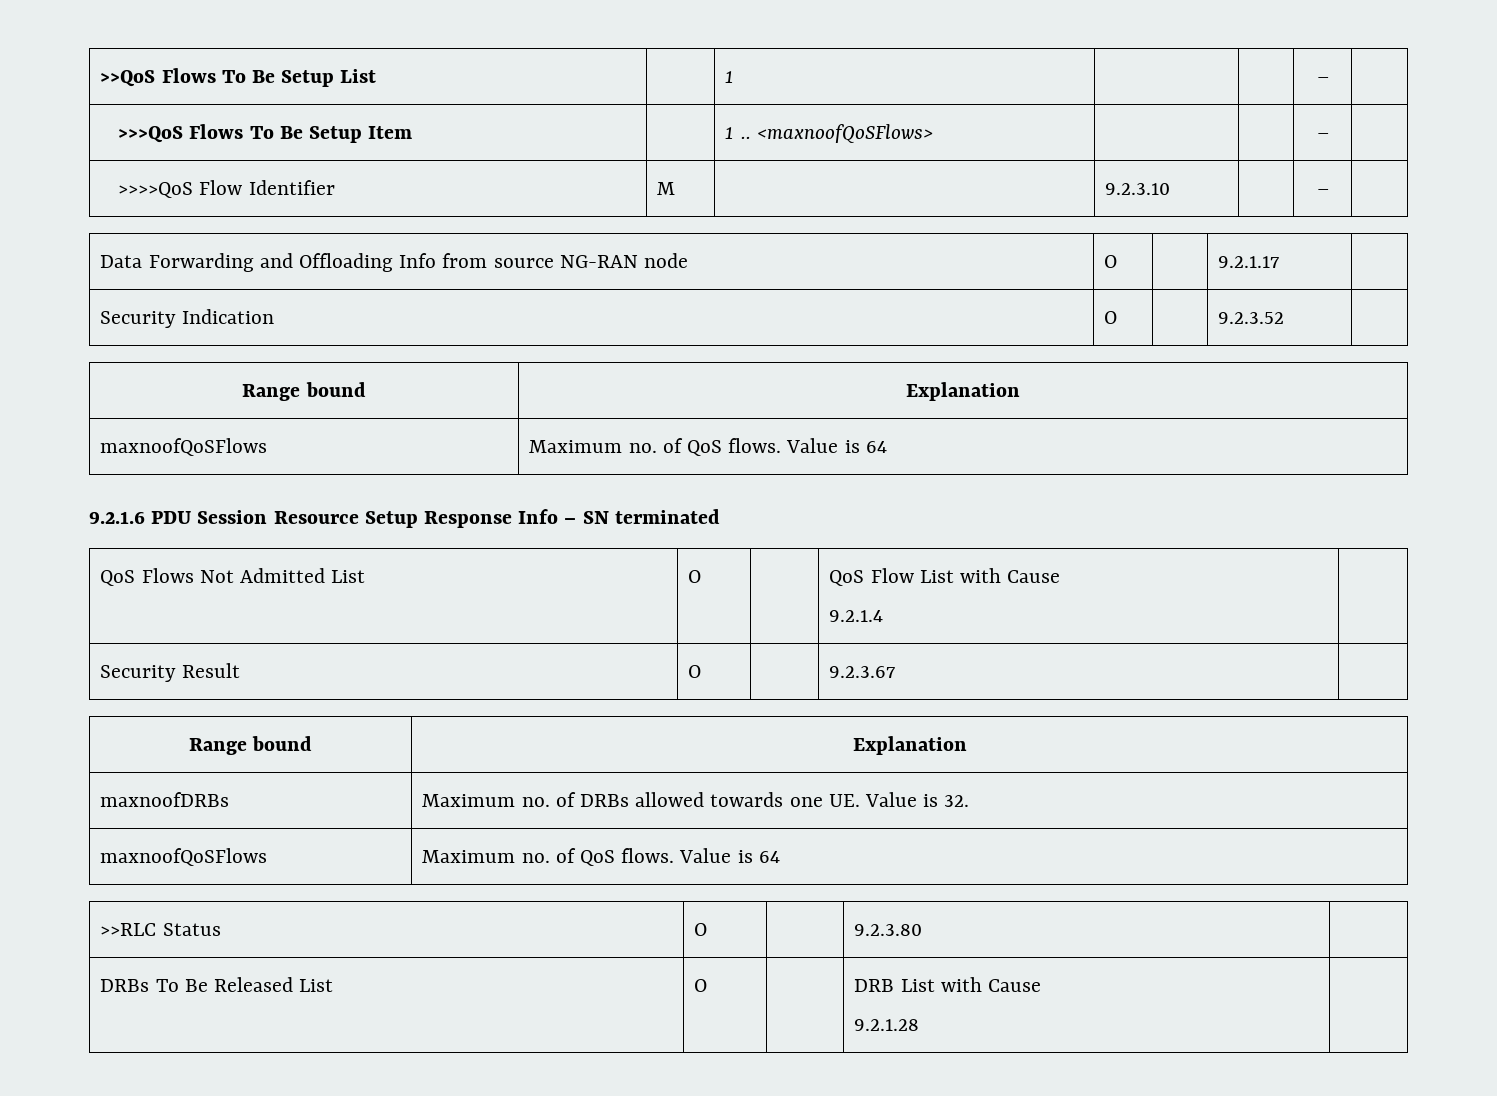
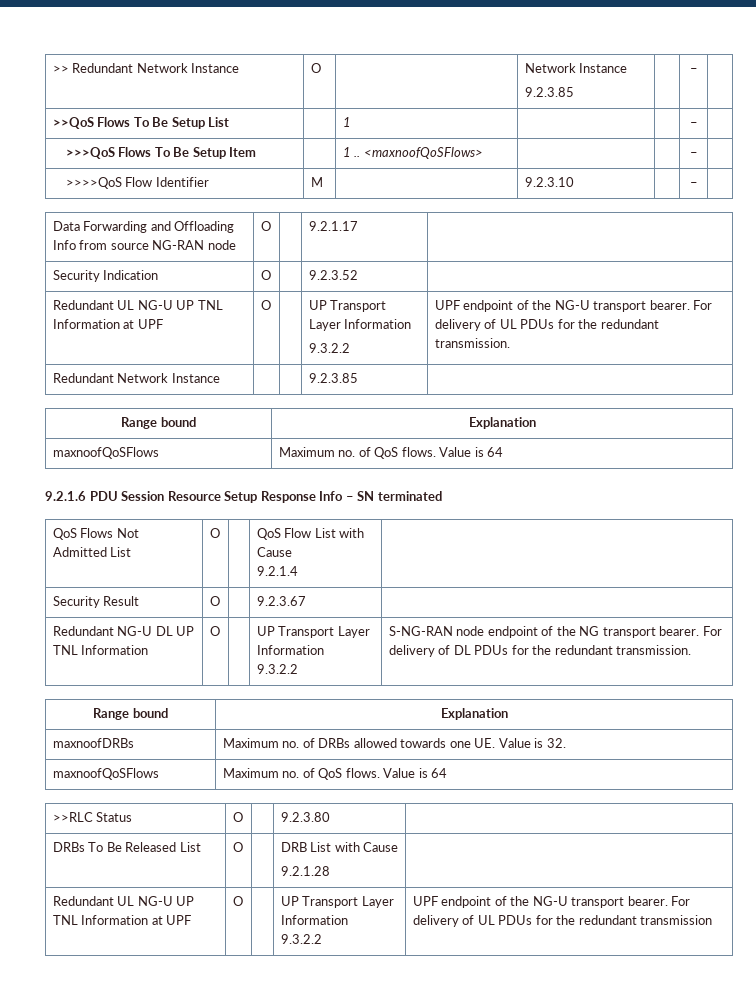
(100, 78) none -> [52,63,240,73] [310,63,321,73] [524,63,628,73] [524,87,574,97] [689,68,698,73] >> Redundant Network Instance | O | | Network Instance // 9.2.3.85 | | – | //
(1285, 318) none -> [52,300,223,310] [52,319,163,329] [260,300,271,310] [308,300,387,312] [308,319,412,331] [308,343,350,353] [434,300,713,312] [434,319,659,331] [434,338,510,348] [52,373,220,383] [308,373,358,383] // Redundant UL NG-U UP TNL Information at UPF | O | | UP Transport Layer Information // 9.3.2.2 | UPF endpoint of the NG-U transport bearer. For delivery of UL PDUs for the redundant transmission. // Redundant Network Instance | | | 9.2.3.85 |
(896, 672) none -> [52,626,195,636] [52,645,149,655] [209,626,220,636] [256,626,370,638] [256,645,324,655] [256,664,298,674] [388,626,722,638] [388,645,692,657] // Redundant NG-U DL UP TNL Information | O | | UP Transport Layer Information // 9.3.2.2 | S-NG-RAN node endpoint of the NG transport bearer. For delivery of DL PDUs for the redundant transmission.
(920, 1025) none -> [52,896,195,906] [52,915,192,925] [232,896,243,906] [280,896,394,908] [280,915,348,925] [280,934,322,944] [412,896,691,908] [412,915,713,927] // Redundant UL NG-U UP TNL Information at UPF | O | | UP Transport Layer Information // 9.3.2.2 | UPF endpoint of the NG-U transport bearer. For delivery of UL PDUs for the redundant transmission

